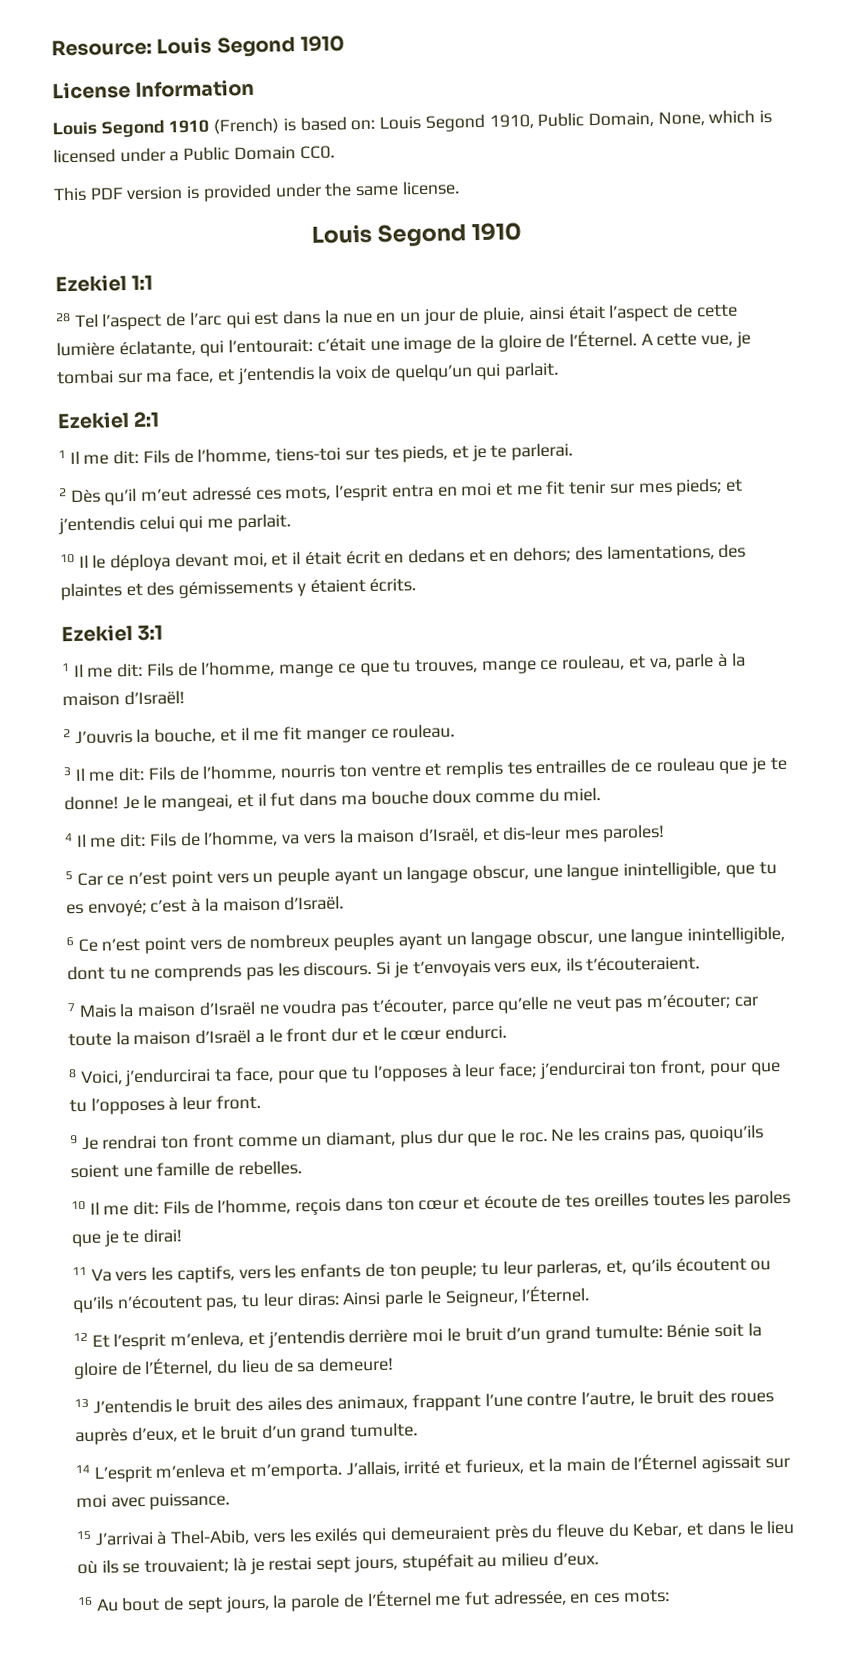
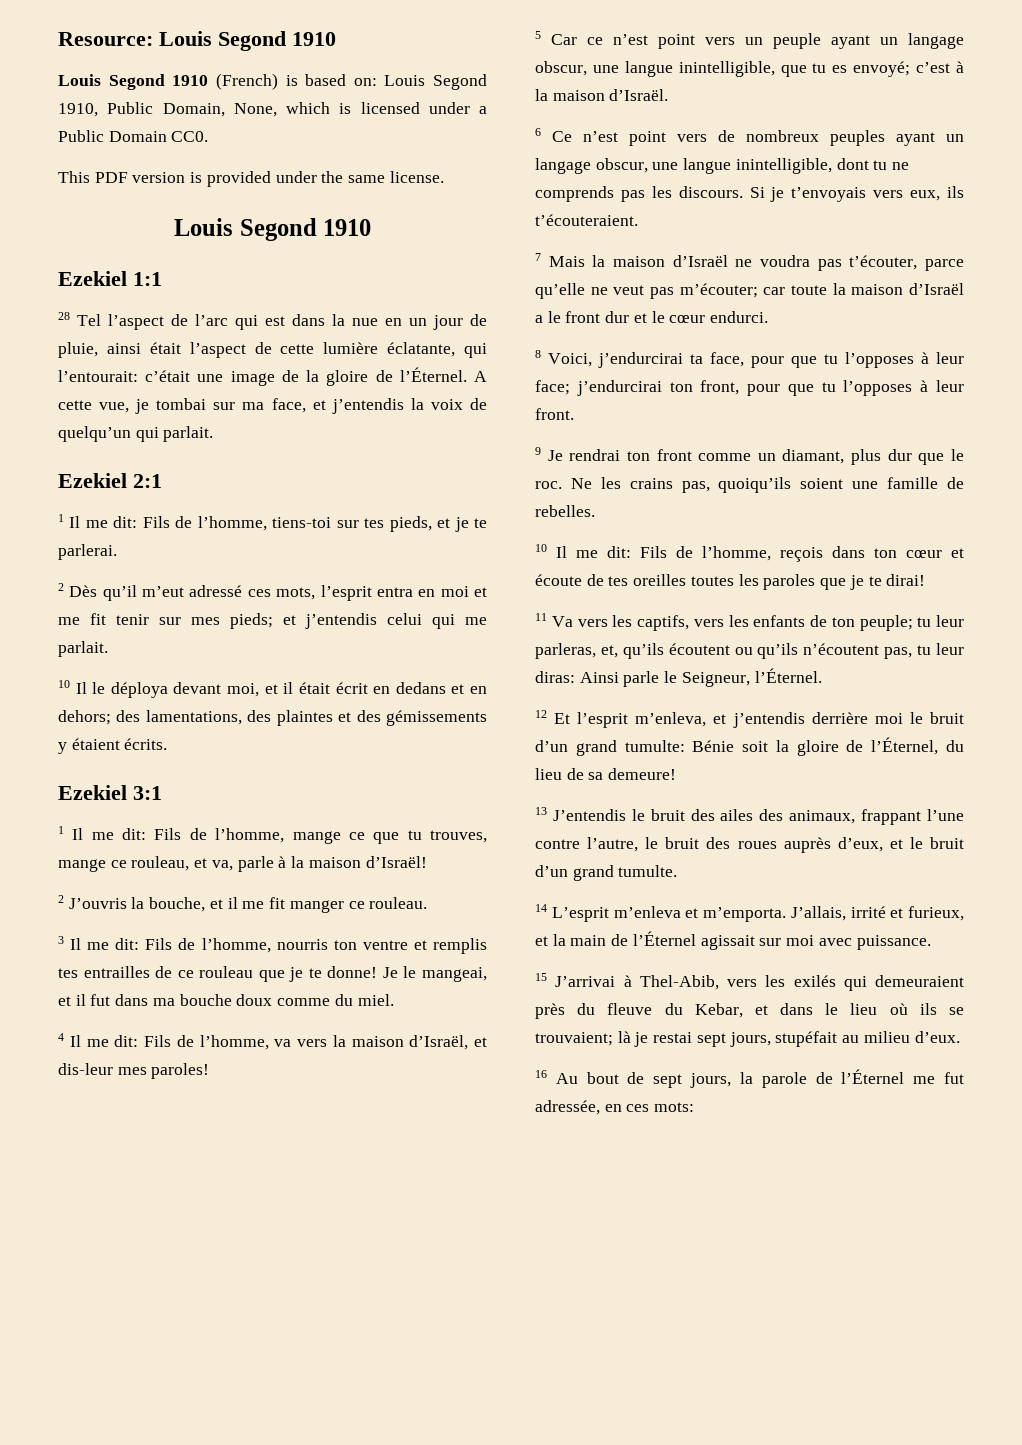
[52,79,256,100] // License Information -> (336, 39) none

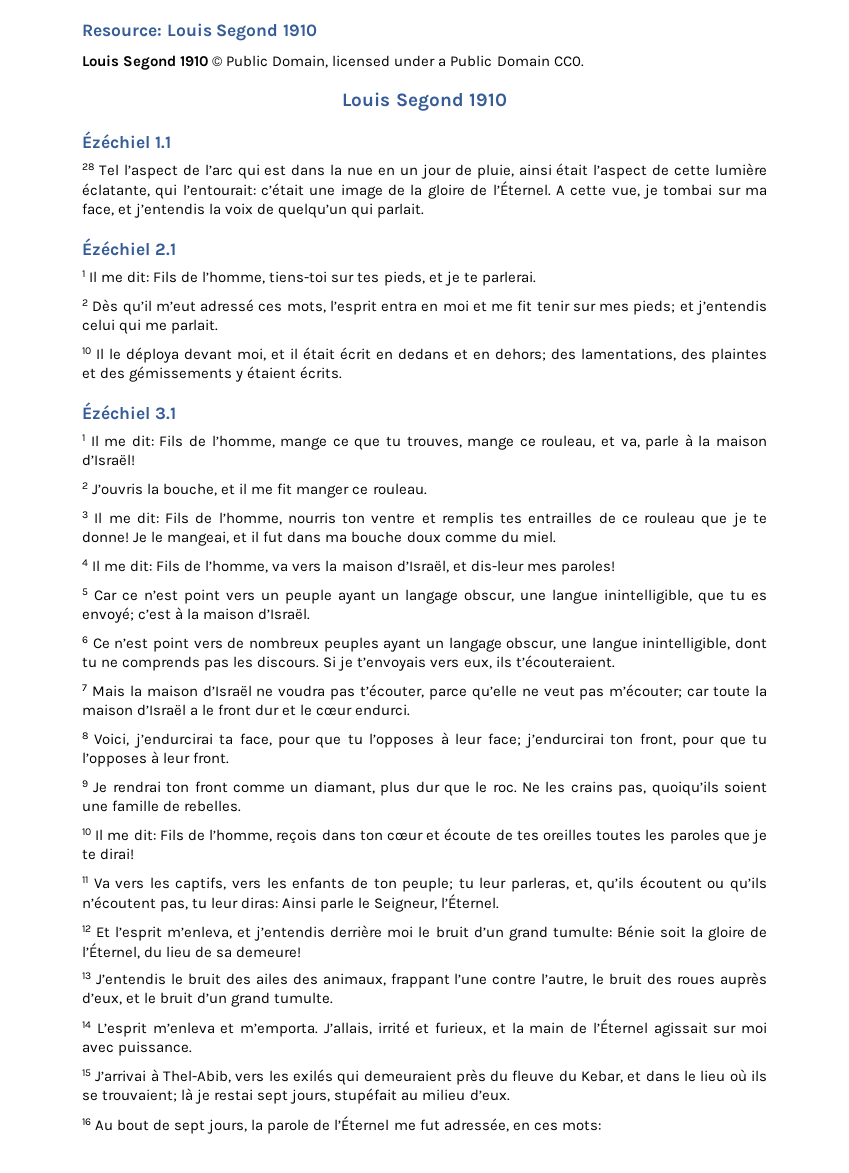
[215,73,487,90] [58,102,352,117] (French) is based on: Louis Segond 1910, Public Domain, None, which is -> [212,55,329,68] © Public Domain,
[58,171,444,187] [173,218,372,241] [58,271,162,286] // This PDF version is provided under the same license. // Louis Segond 1910 // Ezekiel 1:1 -> [342,92,507,111] [82,131,171,149] // Louis Segond 1910 // Ézéchiel 1.1
[58,473,162,488] Ezekiel 2:1 -> [82,238,176,256] Ézéchiel 2.1
[58,785,162,800] Ezekiel 3:1 -> [82,402,176,420] Ézéchiel 3.1

